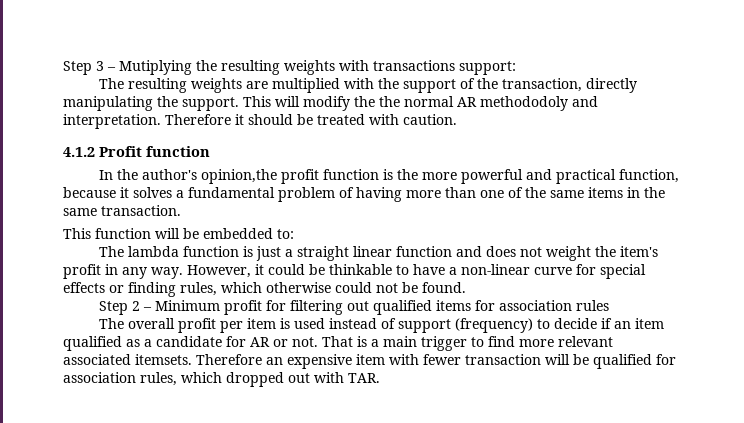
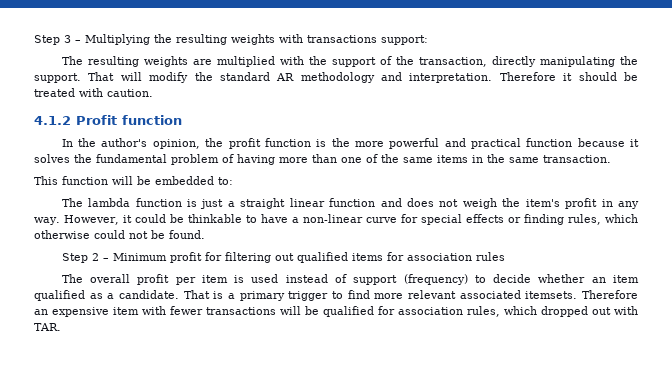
[119,60,192,75] Mutiplying -> [85,34,150,45] Multiplying
[243,96,271,107] This -> [88,72,115,81] That
[379,96,568,111] the normal AR methododoly -> [219,72,375,83] standard AR methodology
[201,169,278,184] opinion,the -> [152,138,224,149] opinion, the
[619,169,680,183] function, -> [526,138,573,147] function
[176,190,184,198] a -> [74,154,92,163] the
[546,246,592,261] weight -> [462,198,497,209] weigh
[601,318,613,329] if -> [538,274,586,283] whether
[156,336,318,347] candidate for AR or not. -> [119,290,179,299] candidate.
[383,336,417,347] main -> [239,291,285,301] primary
[465,354,541,365] transaction -> [206,307,276,315] transactions

